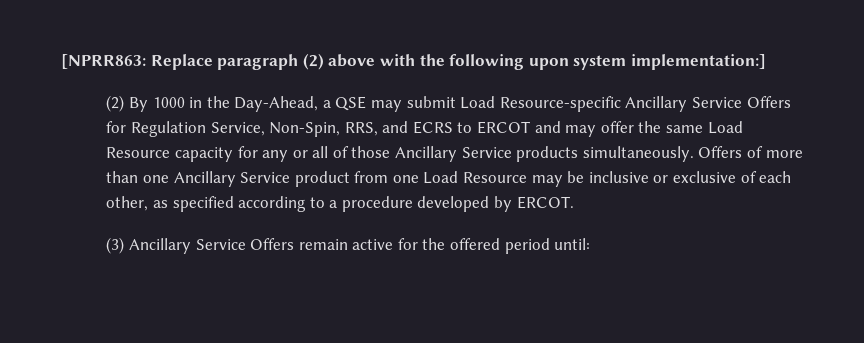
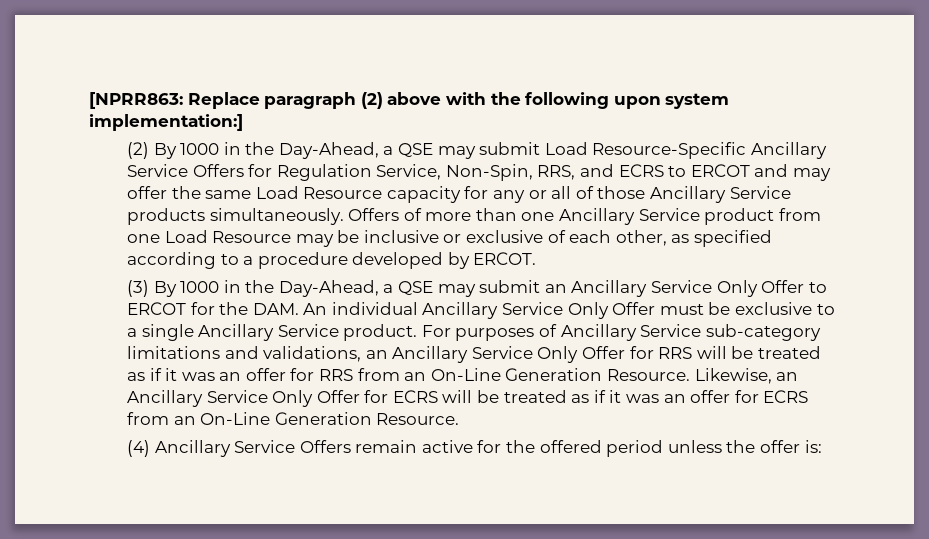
[499,96,621,112] Resource-specific -> [592,142,747,159] Resource-Specific
(125, 245) none -> [153,280,827,297] [126,302,835,319] [126,324,821,341] [126,346,822,363] [126,368,799,384] [126,390,809,407] [126,412,460,425] [126,440,150,457] By 1000 in the Day-Ahead, a QSE may submit an Ancillary Service Only Offer to ERCOT for the DAM. An individual Ancillary Service Only Offer must be exclusive to a single Ancillary Service product. For purposes of Ancillary Service sub-category limitations and validations, an Ancillary Service Only Offer for RRS will be treated as if it was an offer for RRS from an On-Line Generation Resource. Likewise, an Ancillary Service Only Offer for ECRS will be treated as if it was an offer for ECRS from an On-Line Generation Resource. // (4)
[554,238,591,250] until: -> [667,440,822,453] unless the offer is:

